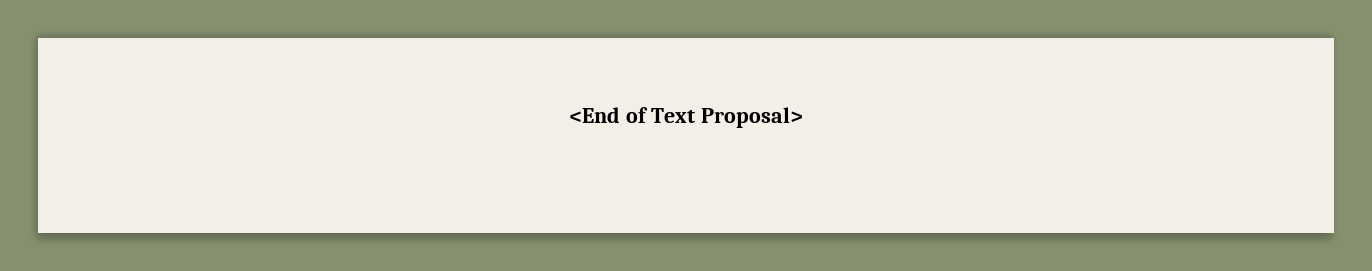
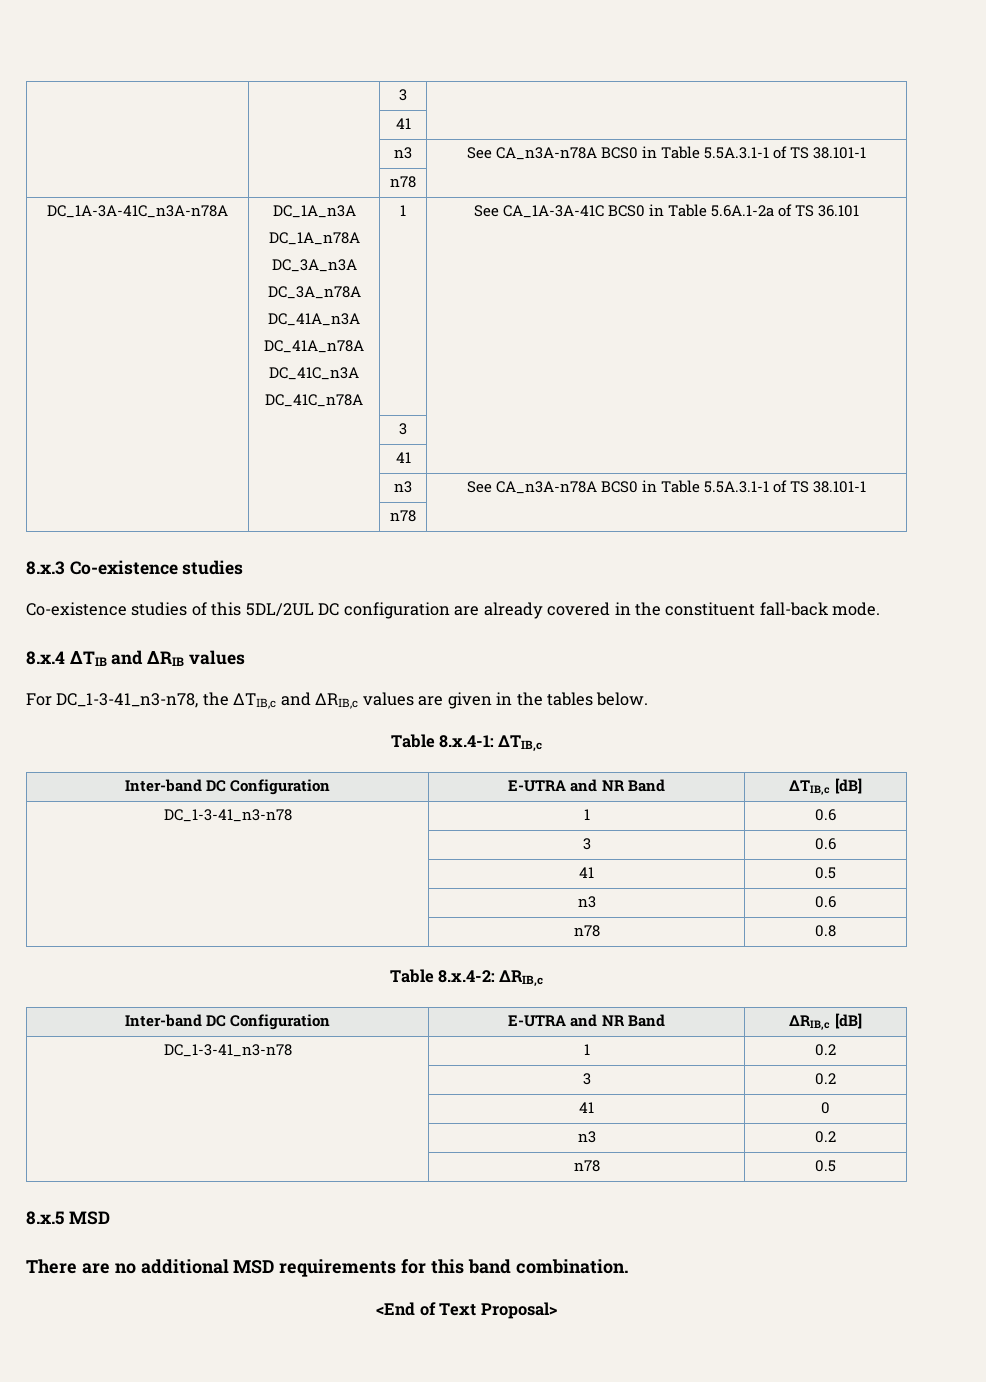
(569, 115) none -> [399,89,407,101] [395,118,411,129] [394,147,412,159] [466,146,867,160] [390,176,416,188] [47,205,228,218] [272,205,356,218] [268,232,360,245] [271,259,357,272] [267,286,361,299] [268,313,360,326] [264,340,364,353] [269,367,359,380] [265,394,363,407] [400,205,406,216] [473,204,860,218] [399,423,407,435] [395,452,411,463] [394,481,412,493] [466,480,867,494] [390,510,416,522] [26,560,244,575] [26,602,881,619] [26,650,245,666] [26,692,649,709] [390,734,543,752] [124,779,331,795] [508,779,665,792] [789,778,862,795] [163,809,292,822] [583,809,590,820] [815,809,836,821] [582,838,591,850] [815,838,836,850] [579,867,594,878] [815,867,836,879] [577,896,596,908] [815,896,836,908] [573,925,600,937] [815,925,836,937] [389,969,544,987] [124,1014,331,1030] [508,1014,665,1027] [789,1013,862,1030] [163,1044,292,1057] [583,1044,590,1055] [815,1044,836,1056] [582,1073,591,1085] [815,1073,836,1085] [579,1102,594,1113] [821,1102,830,1114] [577,1131,596,1143] [815,1131,836,1143] [573,1160,600,1172] [815,1160,836,1172] [26,1211,110,1225] [26,1259,629,1277] | | 3 | // | | 41 | // | | n3 | See CA_n3A-n78A BCS0 in Table 5.5A.3.1-1 of TS 38.101-1 // | | n78 | // DC_1A-3A-41C_n3A-n78A | DC_1A_n3A // DC_1A_n78A // DC_3A_n3A // DC_3A_n78A // DC_41A_n3A // DC_41A_n78A // DC_41C_n3A // DC_41C_n78A | 1 | See CA_1A-3A-41C BCS0 in Table 5.6A.1-2a of TS 36.101 // | | 3 | // | | 41 | // | | n3 | See CA_n3A-n78A BCS0 in Table 5.5A.3.1-1 of TS 38.101-1 // | | n78 | // 8.x.3 Co-existence studies // Co-existence studies of this 5DL/2UL DC configuration are already covered in the constituent fall-back mode. // 8.x.4 ∆TIB and ∆RIB values // For DC_1-3-41_n3-n78, the ΔTIB,c and ΔRIB,c values are given in the tables below. // Table 8.x.4-1: ΔTIB,c // Inter-band DC Configuration | E-UTRA and NR Band | ΔTIB,c [dB] // DC_1-3-41_n3-n78 | 1 | 0.6 // | 3 | 0.6 // | 41 | 0.5 // | n3 | 0.6 // | n78 | 0.8 // Table 8.x.4-2: ΔRIB,c // Inter-band DC Configuration | E-UTRA and NR Band | ΔRIB,c [dB] // DC_1-3-41_n3-n78 | 1 | 0.2 // | 3 | 0.2 // | 41 | 0 // | n3 | 0.2 // | n78 | 0.5 // 8.x.5 MSD // There are no additional MSD requirements for this band combination. //

